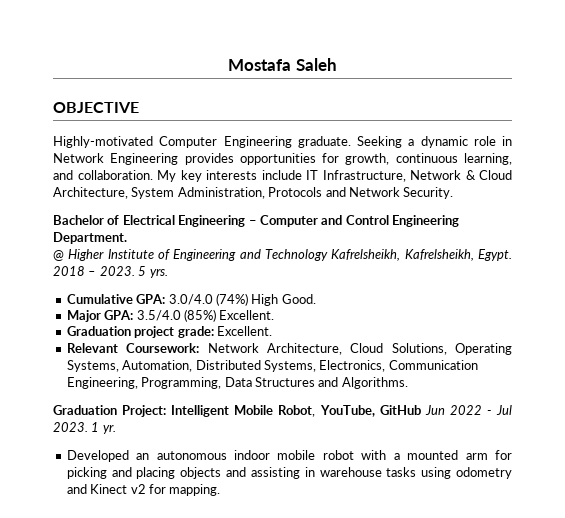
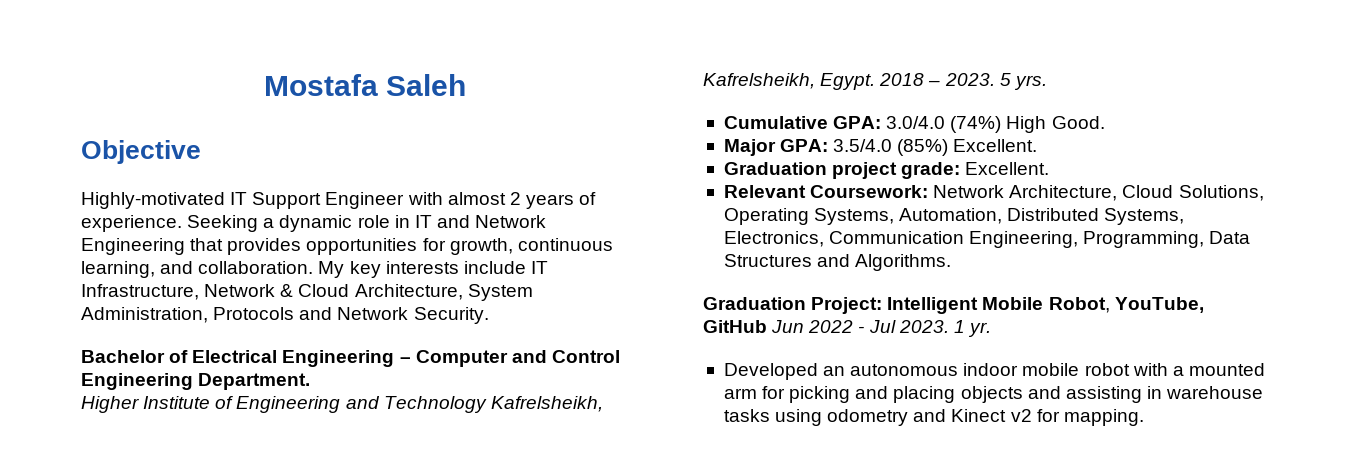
[53,102,139,113] OBJECTIVE -> [81,140,201,164] Objective
[159,136,351,148] Computer Engineering graduate. -> [230,192,597,209] [81,215,182,232] IT Support Engineer with almost 2 years of experience.
(512, 141) none -> [414,215,470,228] IT and
(179, 159) none -> [190,238,224,251] that
[53,250,64,261] @ -> (311, 381) none

